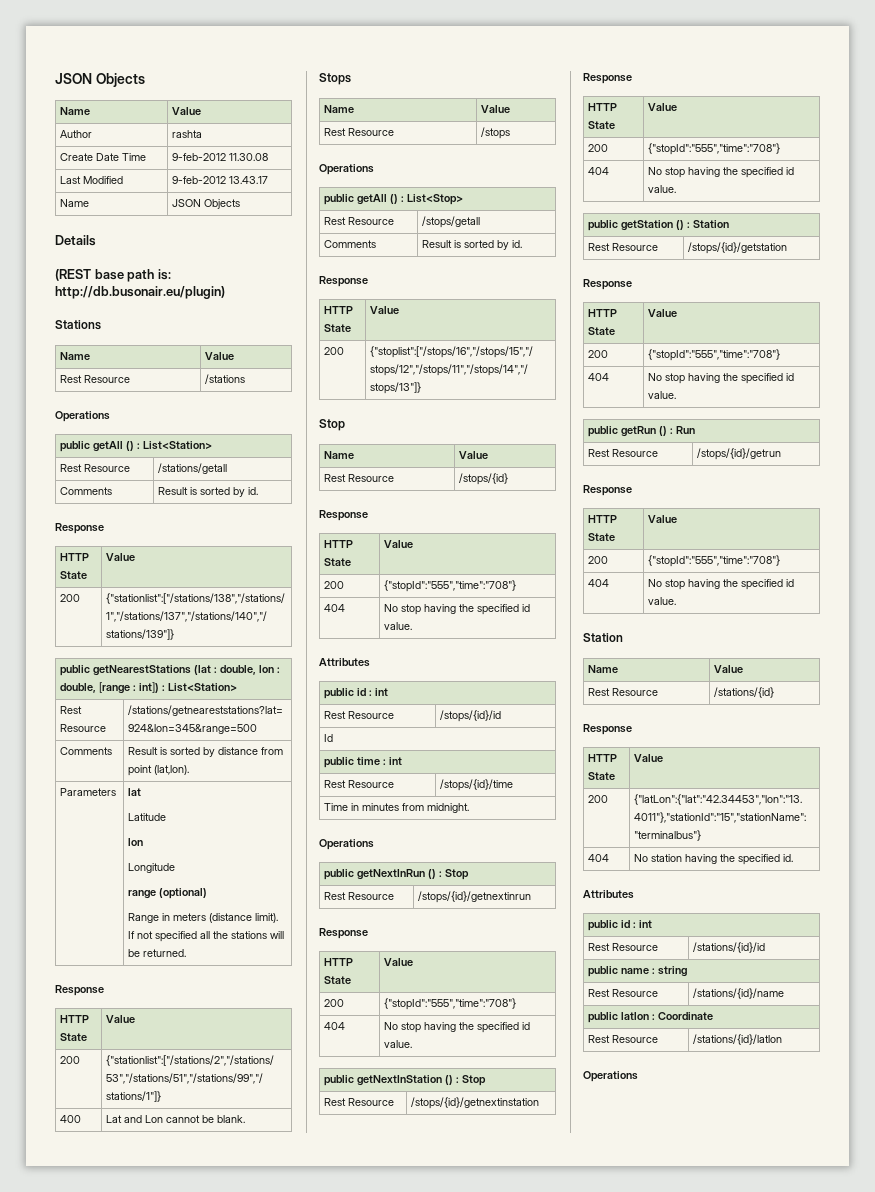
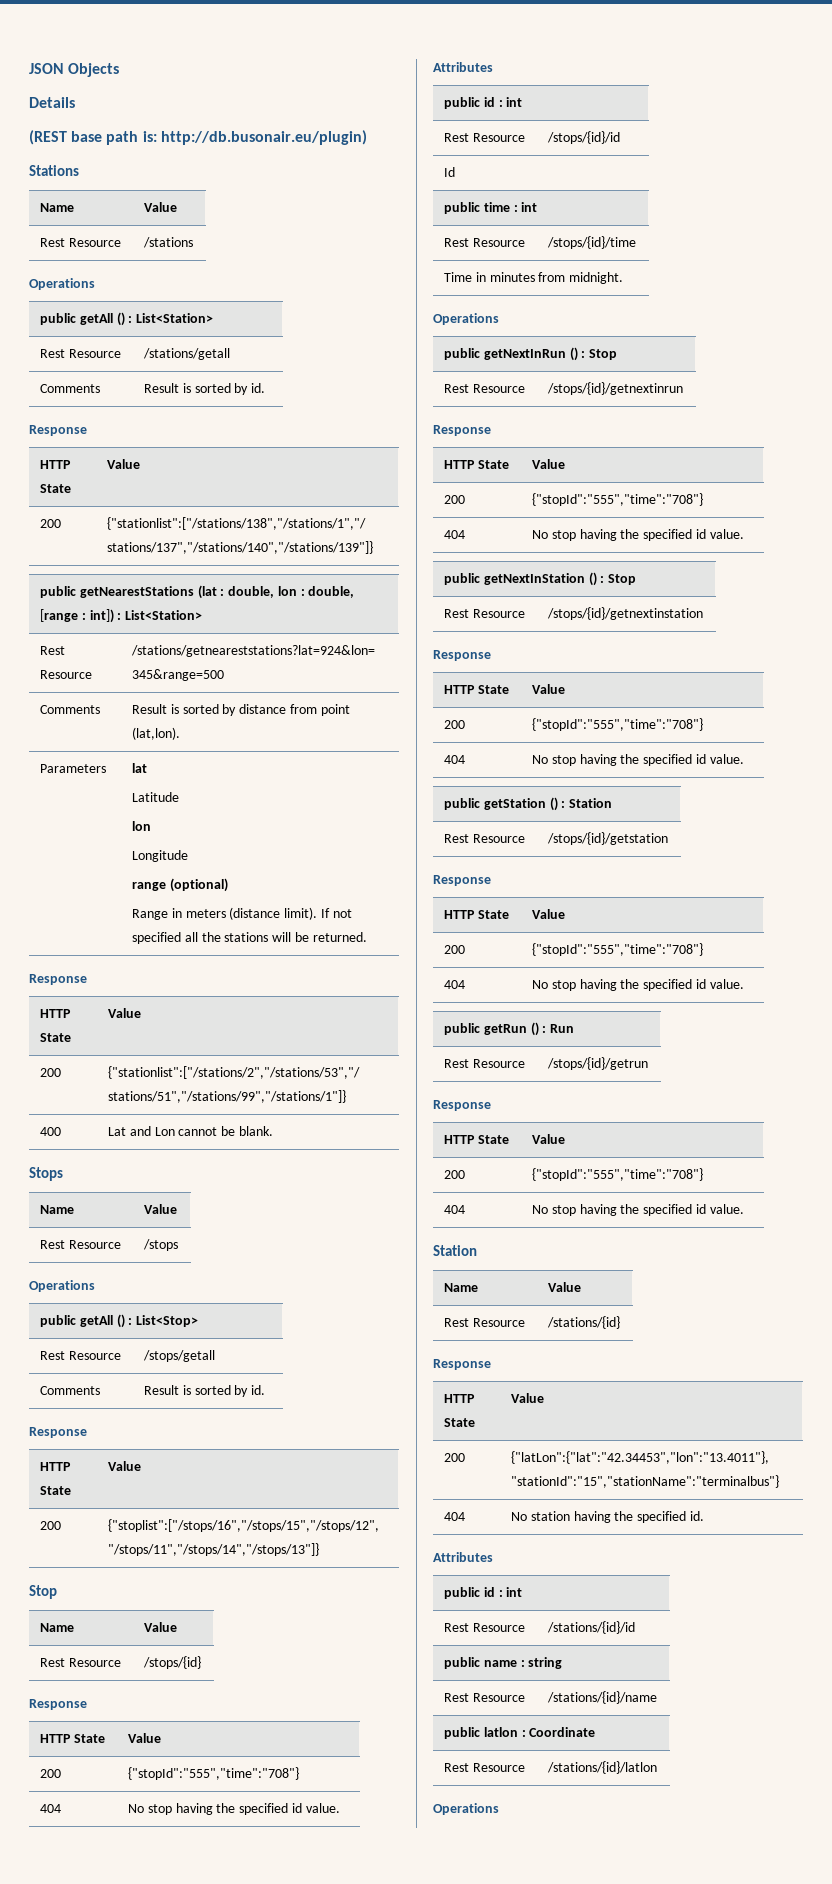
[55,73,145,87] [60,107,91,115] [172,107,202,115] [60,130,93,138] [172,130,203,138] [60,153,147,161] [172,153,269,161] [60,176,124,184] [172,176,269,184] [60,199,90,207] [172,199,241,209] JSON Objects // Name | Value // Author | rashta // Create Date Time | 9-feb-2012 11.30.08 // Last Modified | 9-feb-2012 13.43.17 // Name | JSON Objects -> [29,63,120,77] JSON Objects

